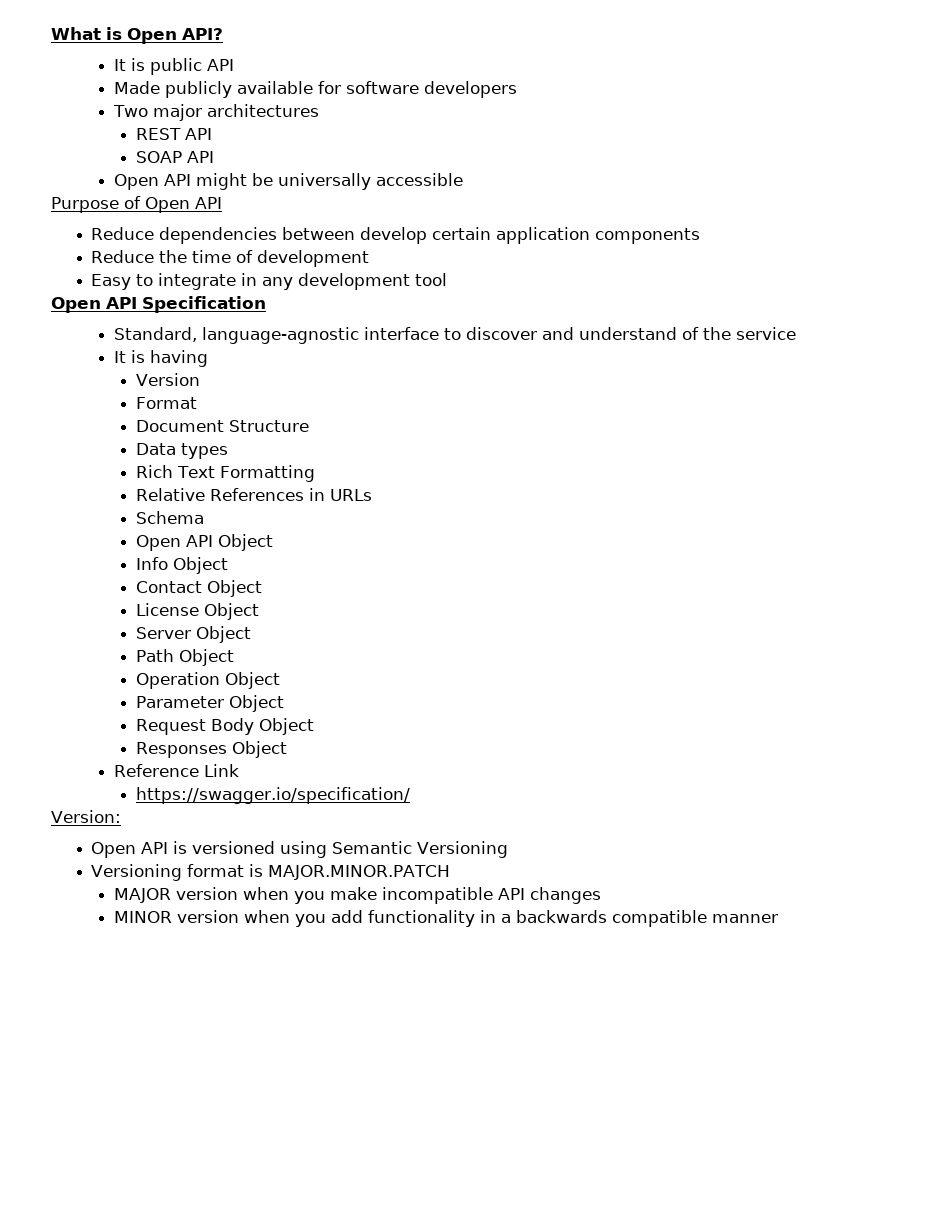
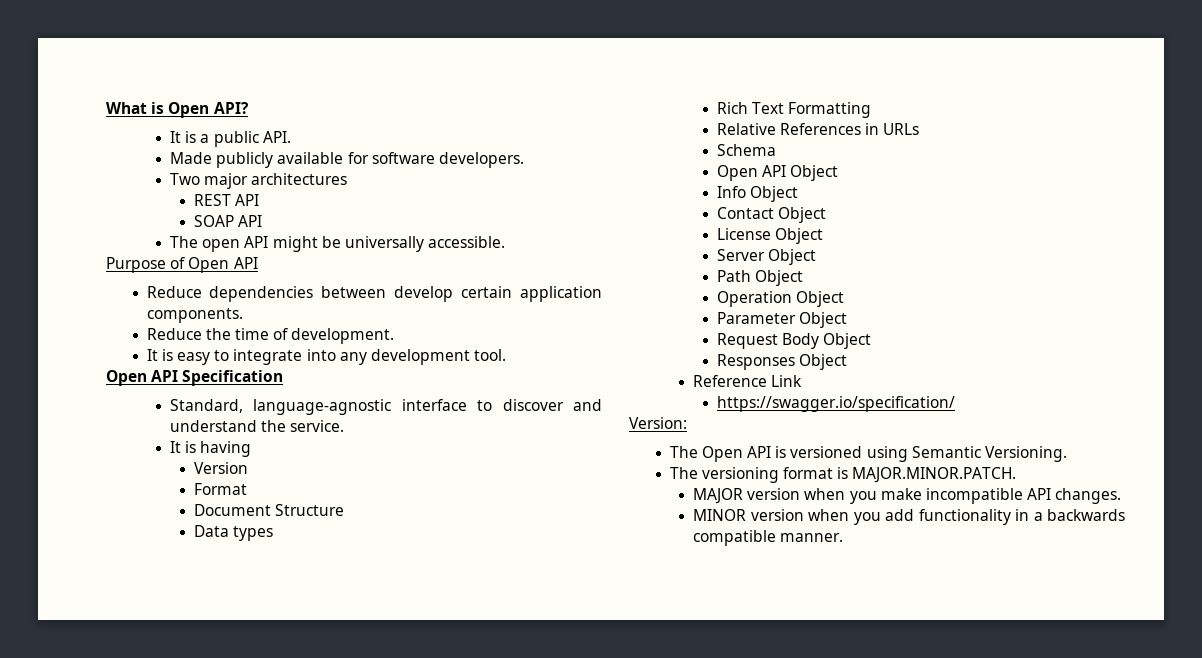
[149,58,234,75] public API -> [200,131,291,147] a public API.
[423,81,517,98] developers -> [439,152,525,168] developers.
[113,174,159,190] Open -> [170,236,241,252] The open
[375,173,463,186] accessible -> [428,236,506,248] accessible.
[595,228,701,244] components -> [146,308,243,323] components.
[257,250,370,267] [91,274,132,290] development // Easy -> [291,328,395,344] [146,349,210,365] development. // It is easy
[241,273,258,286] in -> [306,349,336,361] into
[415,273,448,286] tool -> [474,349,507,361] tool.
[681,327,796,340] of the service -> [261,420,345,432] the service.
(121, 816) none -> [669,446,698,458] The
[417,841,509,858] [91,864,183,881] Versioning // Versioning -> [984,446,1067,462] [669,467,779,483] Versioning. // The versioning
[268,865,451,880] MAJOR.MINOR.PATCH -> [852,467,1017,483] MAJOR.MINOR.PATCH.
[529,887,601,904] changes -> [1055,488,1122,504] changes.
[711,914,778,923] manner -> [780,533,844,542] manner.

